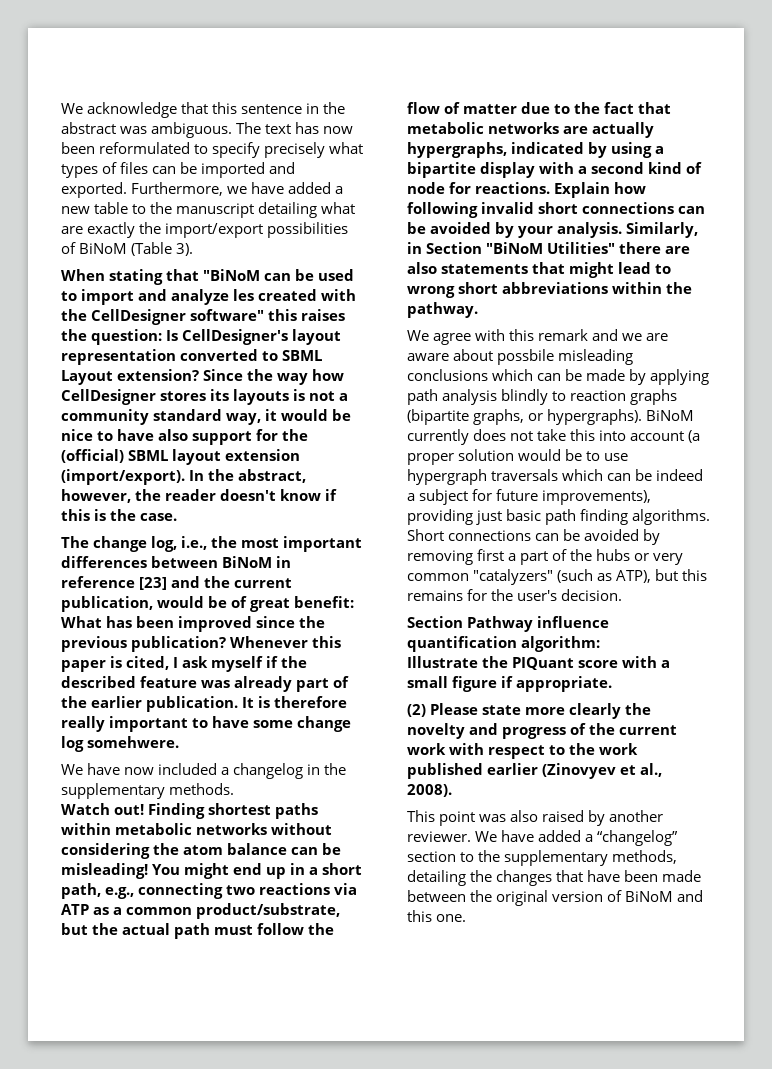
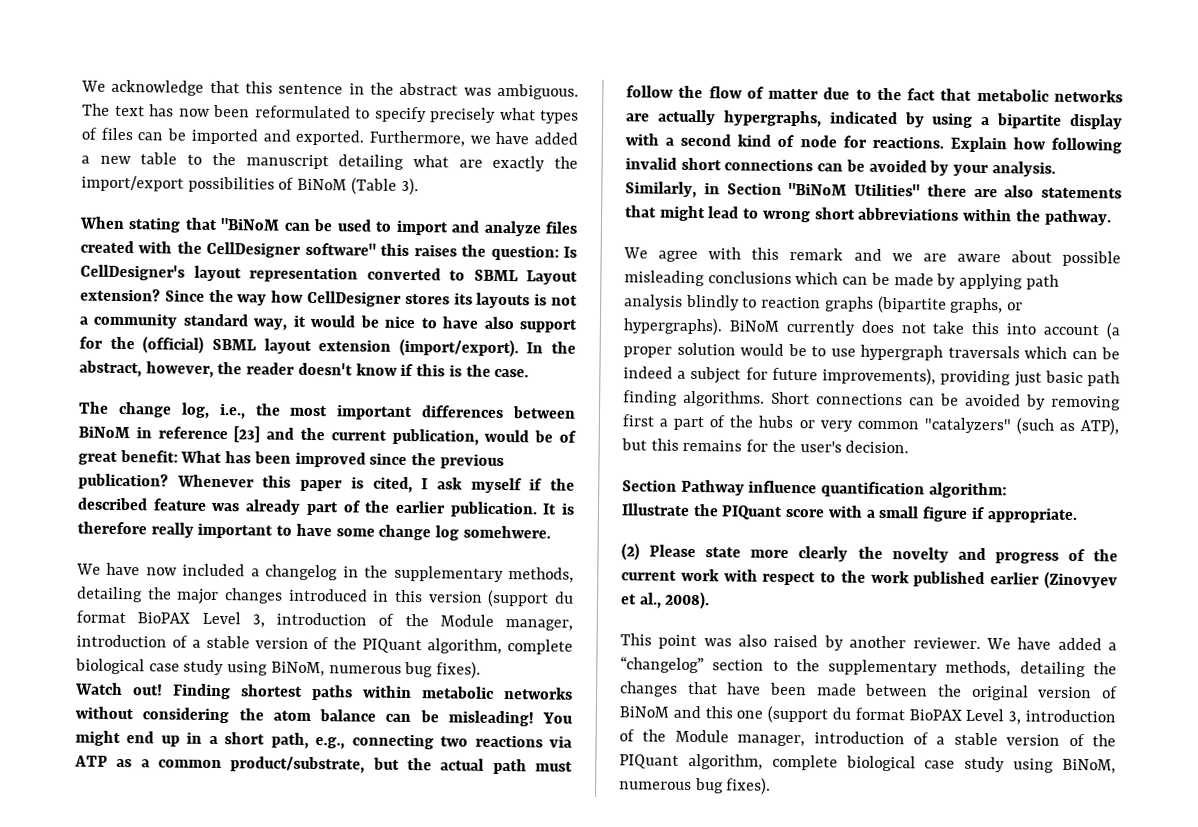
[233,289,255,301] les -> [544,221,578,234] files
[169,783,235,795] methods. -> [508,567,574,583] [77,586,574,608] [76,610,573,631] [76,634,573,655] [75,658,482,679] methods, detailing the major changes introduced in this version (support du format BioPAX Level 3, introduction of the Module manager, introduction of a stable version of the PIQuant algorithm, complete biological case study using BiNoM, numerous bug fixes).
[497,349,555,365] possbile -> [1062,250,1121,267] possible
[436,914,467,922] one. -> [736,705,1116,725] [619,729,1116,747] [619,753,1116,774] [619,777,772,795] one (support du format BioPAX Level 3, introduction of the Module manager, introduction of a stable version of the PIQuant algorithm, complete biological case study using BiNoM, numerous bug fixes).

